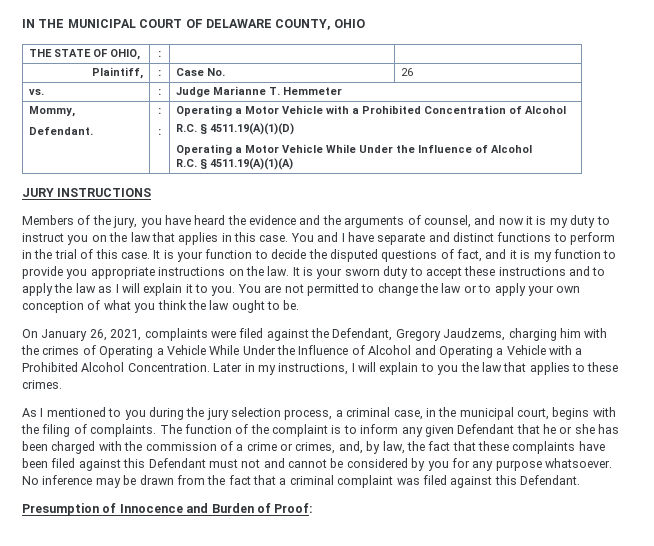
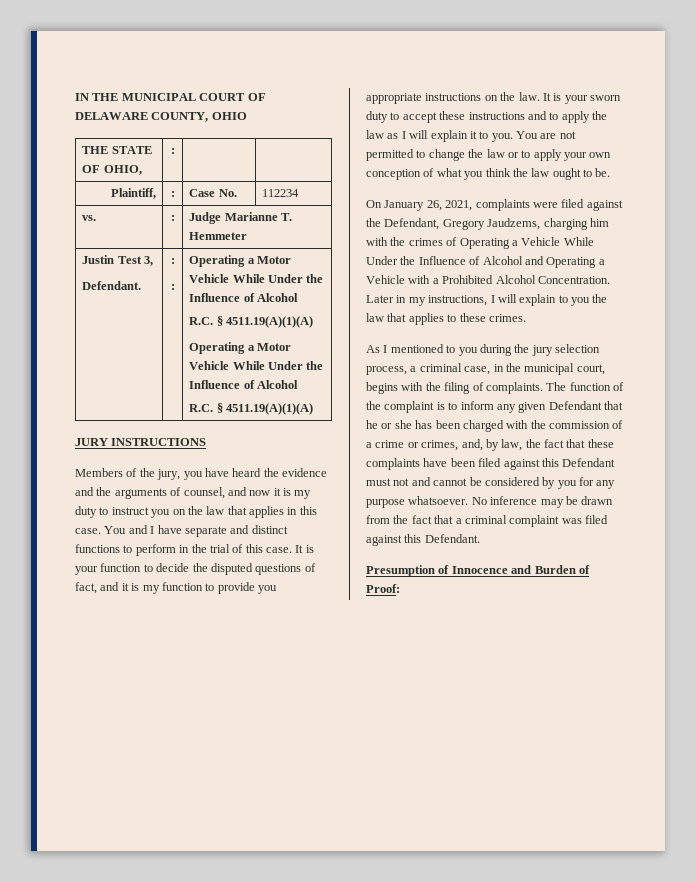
[400,68,413,76] 26 -> [262,189,300,197] 112234
[28,106,75,117] Mommy, -> [82,255,153,266] Justin Test 3,
[325,105,566,114] [175,123,294,135] with a Prohibited Concentration of Alcohol // R.C. § 4511.19(A)(1)(D) -> [232,274,324,283] [189,293,298,302] [189,316,313,328] While Under the Influence of Alcohol // R.C. § 4511.19(A)(1)(A)

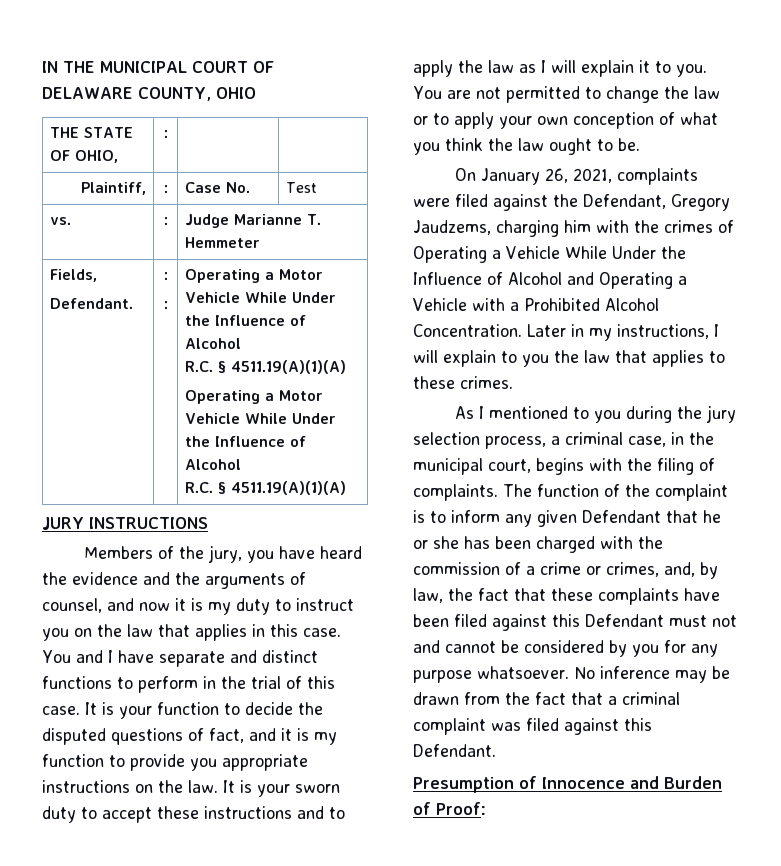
[262,189,300,197] 112234 -> [285,182,317,193] Test
[82,255,153,266] Justin Test 3, -> [49,269,97,282] Fields,

